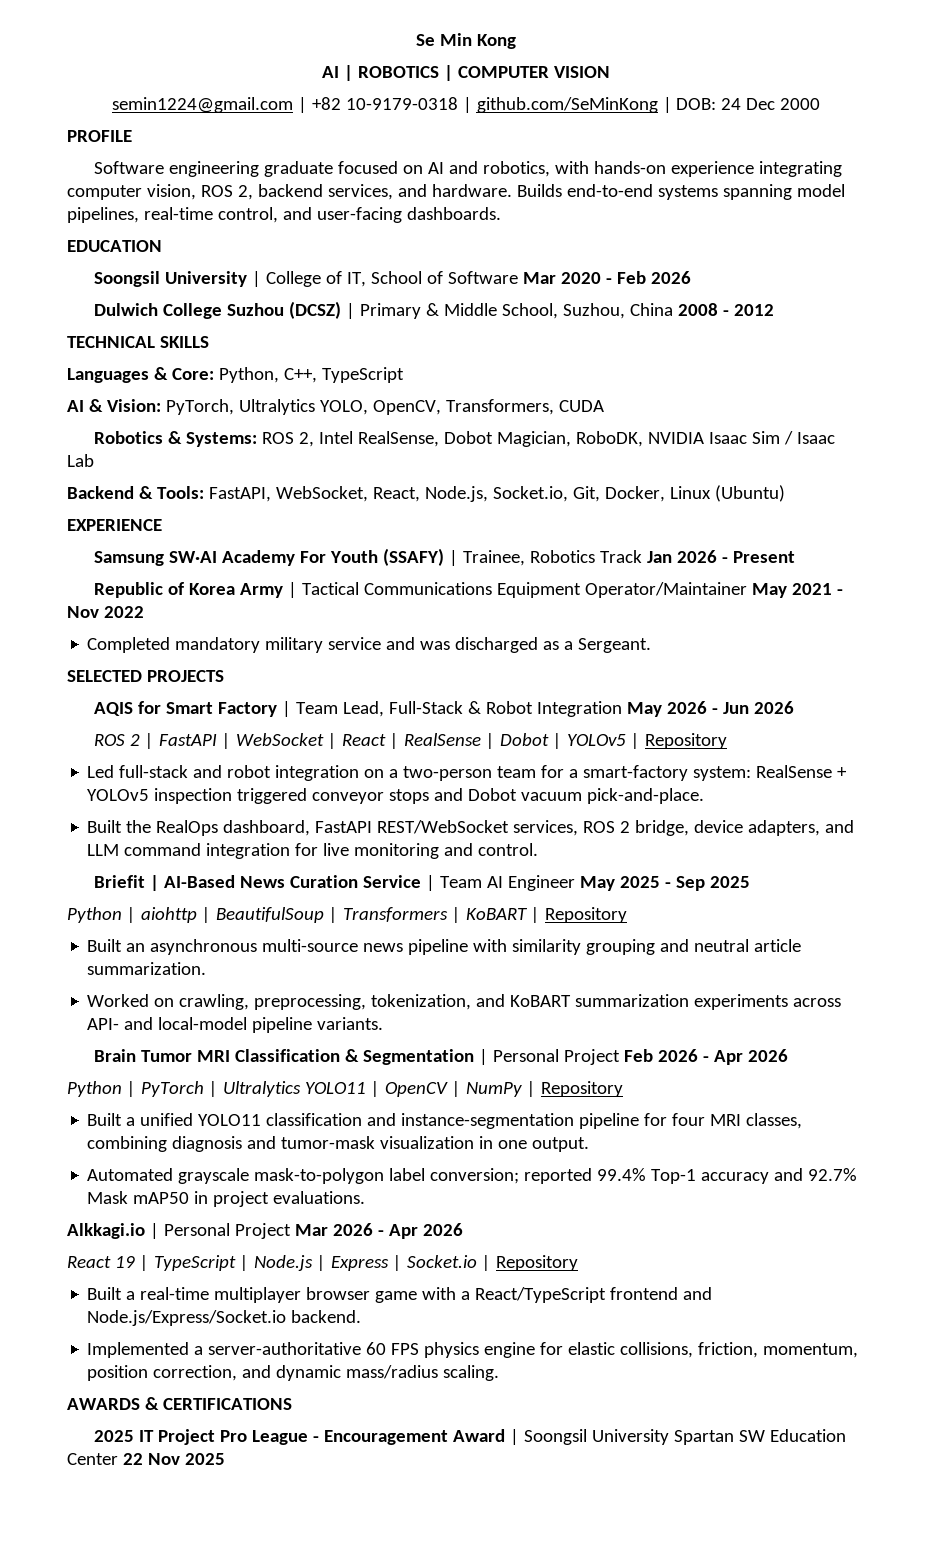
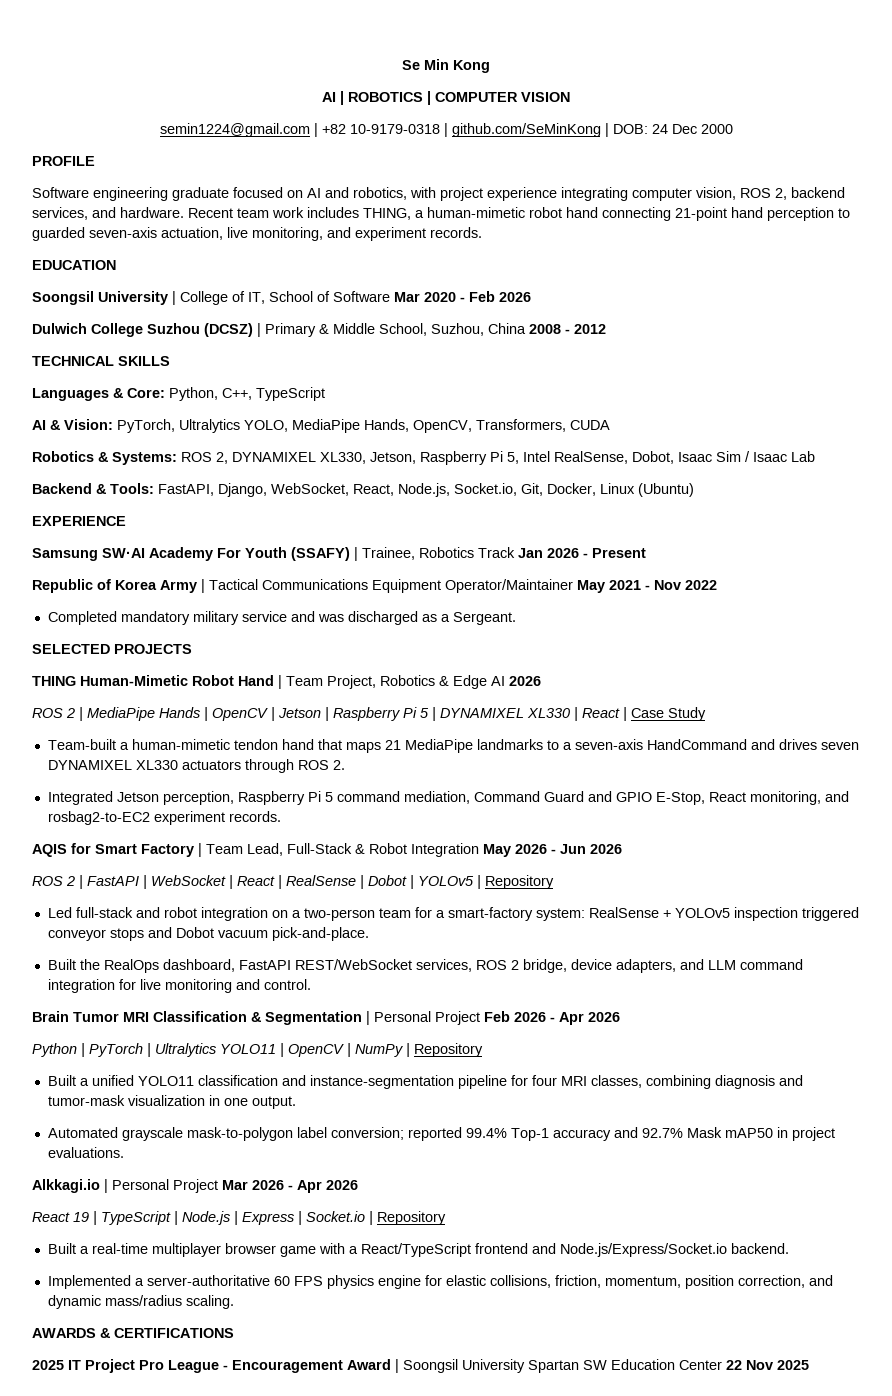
[594,161,667,174] hands-on -> [440,187,483,201] project
[516,184,845,200] [67,207,501,223] Builds end-to-end systems spanning model pipelines, real-time control, and user-facing dashboards. -> [188,207,850,221] [32,227,482,241] Recent team work includes THING, a human-mimetic robot hand connecting 21-point hand perception to guarded seven-axis actuation, live monitoring, and experiment records.
(368, 407) none -> [292,419,409,433] MediaPipe Hands,
[319,431,705,447] Intel RealSense, Dobot Magician, RoboDK, NVIDIA -> [232,451,674,465] DYNAMIXEL XL330, Jetson, Raspberry Pi 5, Intel RealSense, Dobot,
(271, 494) none -> [218,483,267,497] Django,
(224, 676) none -> [32,675,541,689] [32,707,706,721] [47,739,859,753] [47,759,345,773] [47,791,849,805] [47,811,281,825] // THING Human-Mimetic Robot Hand | Team Project, Robotics & Edge AI 2026 // ROS 2 | MediaPipe Hands | OpenCV | Jetson | Raspberry Pi 5 | DYNAMIXEL XL330 | React | Case Study // Team-built a human-mimetic tendon hand that maps 21 MediaPipe landmarks to a seven-axis HandCommand and drives seven DYNAMIXEL XL330 actuators through ROS 2. // Integrated Jetson perception, Raspberry Pi 5 command mediation, Command Guard and GPIO E-Stop, React monitoring, and rosbag2-to-EC2 experiment records.
[94,875,751,891] [67,907,627,923] [87,939,802,955] [87,962,207,975] [87,994,842,1010] [87,1017,384,1033] // Briefit | AI-Based News Curation Service | Team AI Engineer May 2025 - Sep 2025 // Python | aiohttp | BeautifulSoup | Transformers | KoBART | Repository // Built an asynchronous multi-source news pipeline with similarity grouping and neutral article summarization. // Worked on crawling, preprocessing, tokenization, and KoBART summarization experiments across API- and local-model pipeline variants. -> (311, 984) none

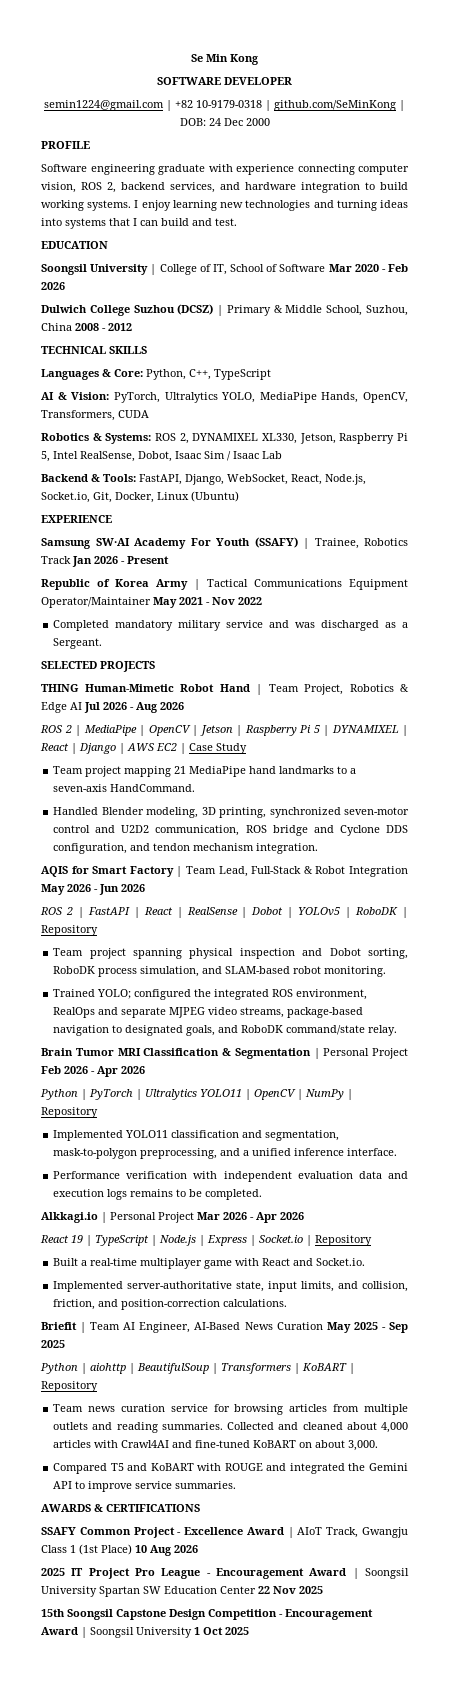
[322,91,570,105] AI | ROBOTICS | COMPUTER VISION -> [157,77,292,85] SOFTWARE DEVELOPER
[233,187,628,201] focused on AI and robotics, with project experience integrating -> [208,164,355,175] with experience connecting
[120,207,850,221] [32,227,482,241] hardware. Recent team work includes THING, a human-mimetic robot hand connecting 21-point hand perception to guarded seven-axis actuation, live monitoring, and experiment records. -> [245,182,408,193] [41,200,409,211] [41,218,237,229] hardware integration to build working systems. I enjoy learning new technologies and turning ideas into systems that I can build and test.
(505, 681) none -> [84,702,158,713] Jul 2026 - Aug
[159,707,200,718] Hands -> (137, 730) none
[527,707,706,721] [47,739,381,753] XL330 | React | Case Study // Team-built a human-mimetic tendon hand that maps -> [402,725,408,736] [40,743,247,754] [53,766,172,777] | React | Django | AWS EC2 | Case Study // Team project mapping
(473, 746) none -> [249,766,277,774] hand
[646,739,859,750] [47,759,345,773] [47,791,849,805] [47,811,281,825] HandCommand and drives seven DYNAMIXEL XL330 actuators through ROS 2. // Integrated Jetson perception, Raspberry Pi 5 command mediation, Command Guard and GPIO E-Stop, React monitoring, and rosbag2-to-EC2 experiment records. -> [110,784,196,792] [53,807,409,818] [53,825,409,836] [53,843,319,854] HandCommand. // Handled Blender modeling, 3D printing, synchronized seven-motor control and U2D2 communication, ROS bridge and Cyclone DDS configuration, and tendon mechanism integration.
[151,875,233,889] WebSocket | -> (140, 912) none
[485,875,554,889] [47,907,859,921] [47,927,369,941] [47,959,803,973] [47,979,311,993] Repository // Led full-stack and robot integration on a two-person team for a smart-factory system: RealSense + YOLOv5 inspection triggered conveyor stops and Dobot vacuum pick-and-place. // Built the RealOps dashboard, FastAPI REST/WebSocket services, ROS 2 bridge, device adapters, and LLM command integration for live monitoring and control. -> [355,907,408,918] [41,925,98,936] [53,948,408,959] [53,966,387,977] [53,989,368,1000] [53,1007,364,1018] [53,1025,398,1036] RoboDK | Repository // Team project spanning physical inspection and Dobot sorting, RoboDK process simulation, and SLAM-based robot monitoring. // Trained YOLO; configured the integrated ROS environment, RealOps and separate MJPEG video streams, package-based navigation to designated goals, and RoboDK command/state relay.
[47,1075,803,1089] [47,1095,296,1109] [47,1127,835,1141] [47,1147,124,1158] Built a unified YOLO11 classification and instance-segmentation pipeline for four MRI classes, combining diagnosis and tumor-mask visualization in one output. // Automated grayscale mask-to-polygon label conversion; reported 99.4% Top-1 accuracy and 92.7% Mask mAP50 in project evaluations. -> [53,1130,340,1141] [53,1148,398,1159] [53,1171,408,1182] [53,1189,263,1200] Implemented YOLO11 classification and segmentation, mask-to-polygon preprocessing, and a unified inference interface. // Performance verification with independent evaluation data and execution logs remains to be completed.
[224,1243,276,1254] browser -> (203, 1263) none
[348,1243,789,1257] [47,1275,833,1289] [47,1295,234,1309] [32,1328,234,1338] a React/TypeScript frontend and Node.js/Express/Socket.io backend. // Implemented a server-authoritative 60 FPS physics engine for elastic collisions, friction, momentum, position correction, and dynamic mass/radius scaling. // AWARDS & CERTIFICATIONS -> [262,1258,366,1266] [53,1281,408,1292] [53,1299,288,1310] [41,1322,408,1333] [41,1340,65,1348] [40,1363,355,1374] [41,1381,98,1392] [53,1404,409,1415] [53,1422,409,1433] [53,1440,379,1451] [53,1463,408,1474] [53,1481,237,1492] [41,1504,200,1512] [41,1527,408,1538] [41,1544,198,1556] React and Socket.io. // Implemented server-authoritative state, input limits, and collision, friction, and position-correction calculations. // Briefit | Team AI Engineer, AI-Based News Curation May 2025 - Sep 2025 // Python | aiohttp | BeautifulSoup | Transformers | KoBART | Repository // Team news curation service for browsing articles from multiple outlets and reading summaries. Collected and cleaned about 4,000 articles with Crawl4AI and fine-tuned KoBART on about 3,000. // Compared T5 and KoBART with ROUGE and integrated the Gemini API to improve service summaries. // AWARDS & CERTIFICATIONS // SSAFY Common Project - Excellence Award | AIoT Track, Gwangju Class 1 (1st Place) 10 Aug 2026
(809, 1365) none -> [41,1609,373,1620] [41,1627,249,1638] // 15th Soongsil Capstone Design Competition - Encouragement Award | Soongsil University 1 Oct 2025

